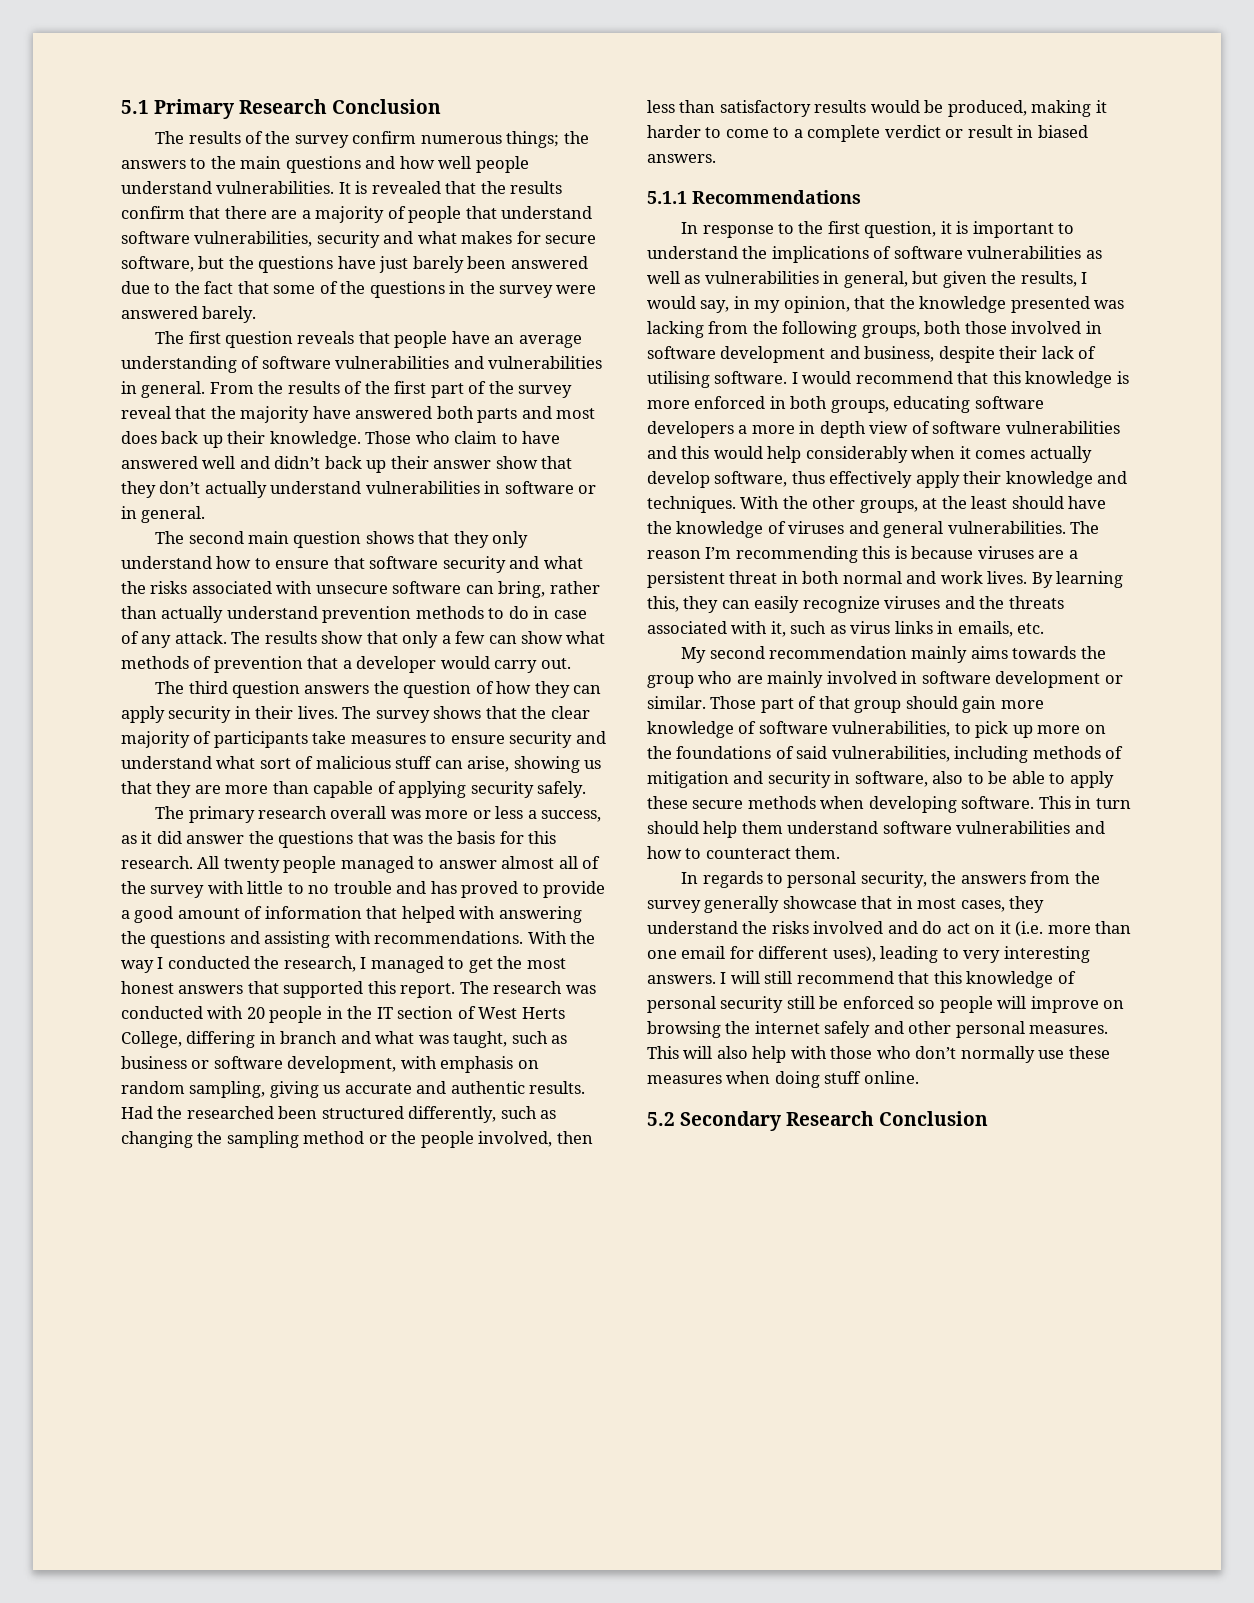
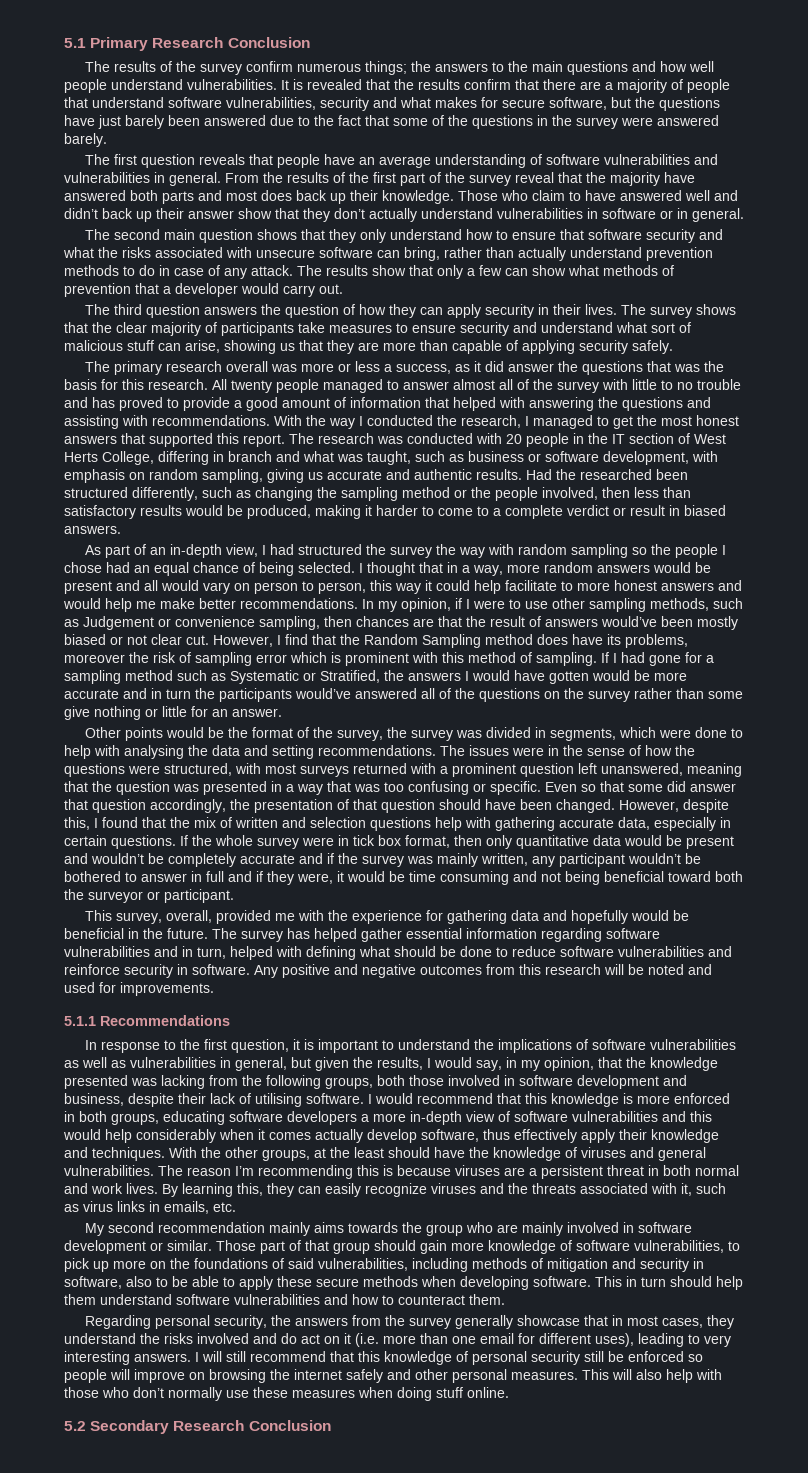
(716, 158) none -> [84,544,726,558] [64,562,711,576] [64,580,742,594] [63,598,743,612] [64,616,738,630] [64,634,688,648] [64,652,714,666] [64,670,687,684] [64,688,743,702] [64,706,282,720] [84,727,743,741] [64,745,695,759] [64,763,742,777] [64,781,736,795] [64,799,729,813] [64,817,731,831] [64,835,734,849] [64,853,701,867] [64,871,743,885] [64,889,234,903] [84,910,689,924] [64,928,660,942] [64,946,732,960] [64,964,712,978] [64,982,214,996] // As part of an in-depth view, I had structured the survey the way with random sampling so the people I chose had an equal chance of being selected. I thought that in a way, more random answers would be present and all would vary on person to person, this way it could help facilitate to more honest answers and would help me make better recommendations. In my opinion, if I were to use other sampling methods, such as Judgement or convenience sampling, then chances are that the result of answers would’ve been mostly biased or not clear cut. However, I find that the Random Sampling method does have its problems, moreover the risk of sampling error which is prominent with this method of sampling. If I had gone for a sampling method such as Systematic or Stratified, the answers I would have gotten would be more accurate and in turn the participants would’ve answered all of the questions on the survey rather than some give nothing or little for an answer. // Other points would be the format of the survey, the survey was divided in segments, which were done to help with analysing the data and setting recommendations. The issues were in the sense of how the questions were structured, with most surveys returned with a prominent question left unanswered, meaning that the question was presented in a way that was too confusing or specific. Even so that some did answer that question accordingly, the presentation of that question should have been changed. However, despite this, I found that the mix of written and selection questions help with gathering accurate data, especially in certain questions. If the whole survey were in tick box format, then only quantitative data would be present and wouldn’t be completely accurate and if the survey was mainly written, any participant wouldn’t be bothered to answer in full and if they were, it would be time consuming and not being beneficial toward both the surveyor or participant. // This survey, overall, provided me with the experience for gathering data and hopefully would be beneficial in the future. The survey has helped gather essential information regarding software vulnerabilities and in turn, helped with defining what should be done to reduce software vulnerabilities and reinforce security in software. Any positive and negative outcomes from this research will be noted and used for improvements.
[799,421,866,438] in depth -> [410,1111,462,1125] in-depth
[681,871,783,888] In regards to -> [84,1315,151,1329] Regarding

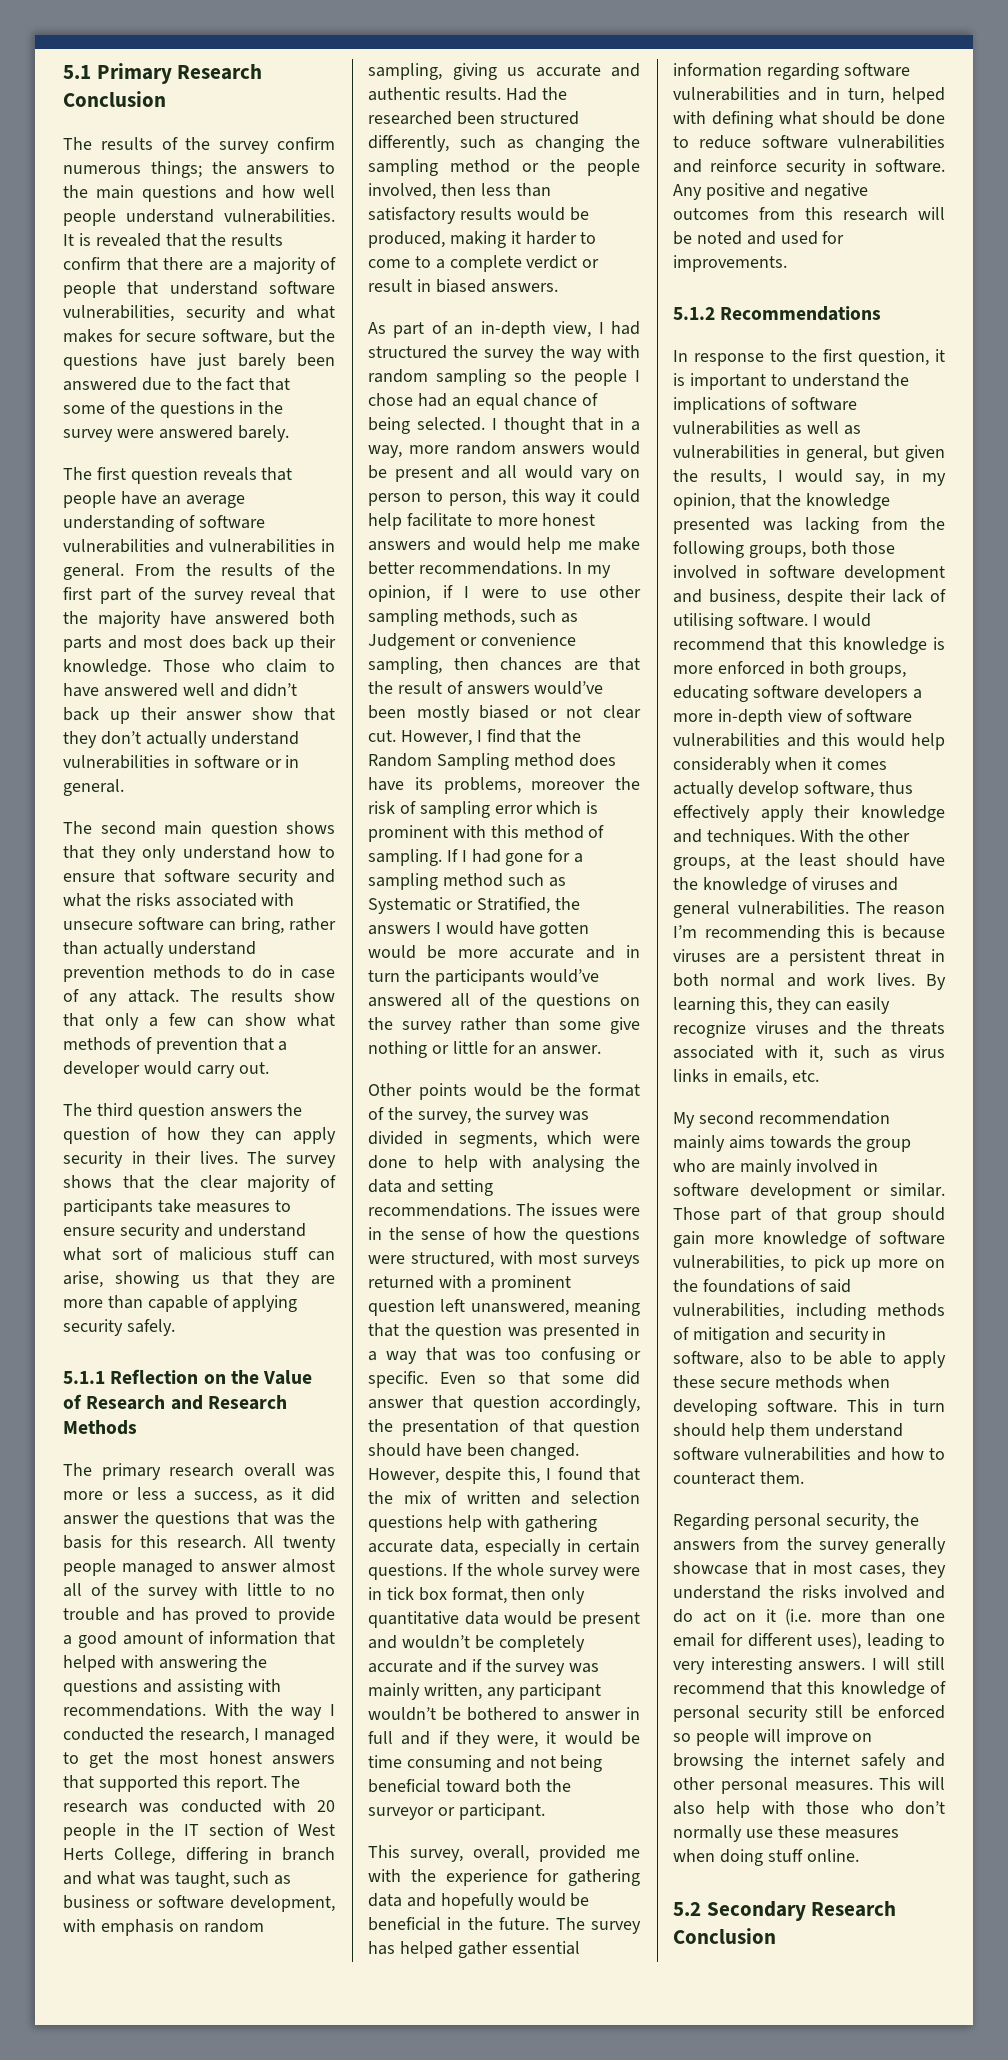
(673, 347) none -> [63,1369,313,1385] [63,1394,287,1410] [63,1420,137,1435] // 5.1.1 Reflection on the Value of Research and Research Methods
[64,1016,96,1026] 5.1.1 -> [673,307,715,320] 5.1.2

